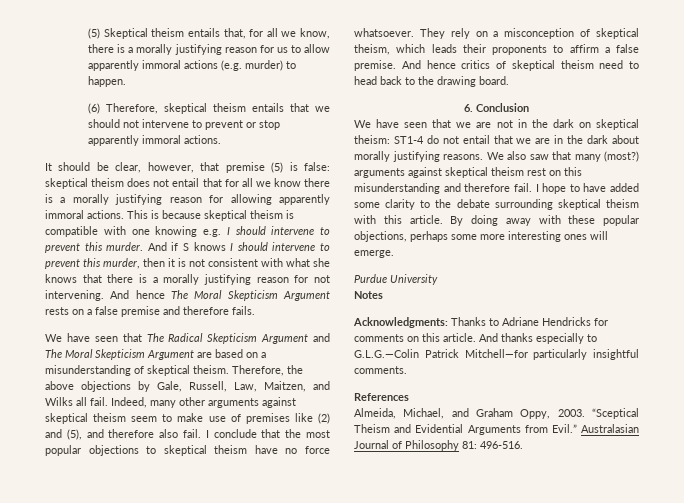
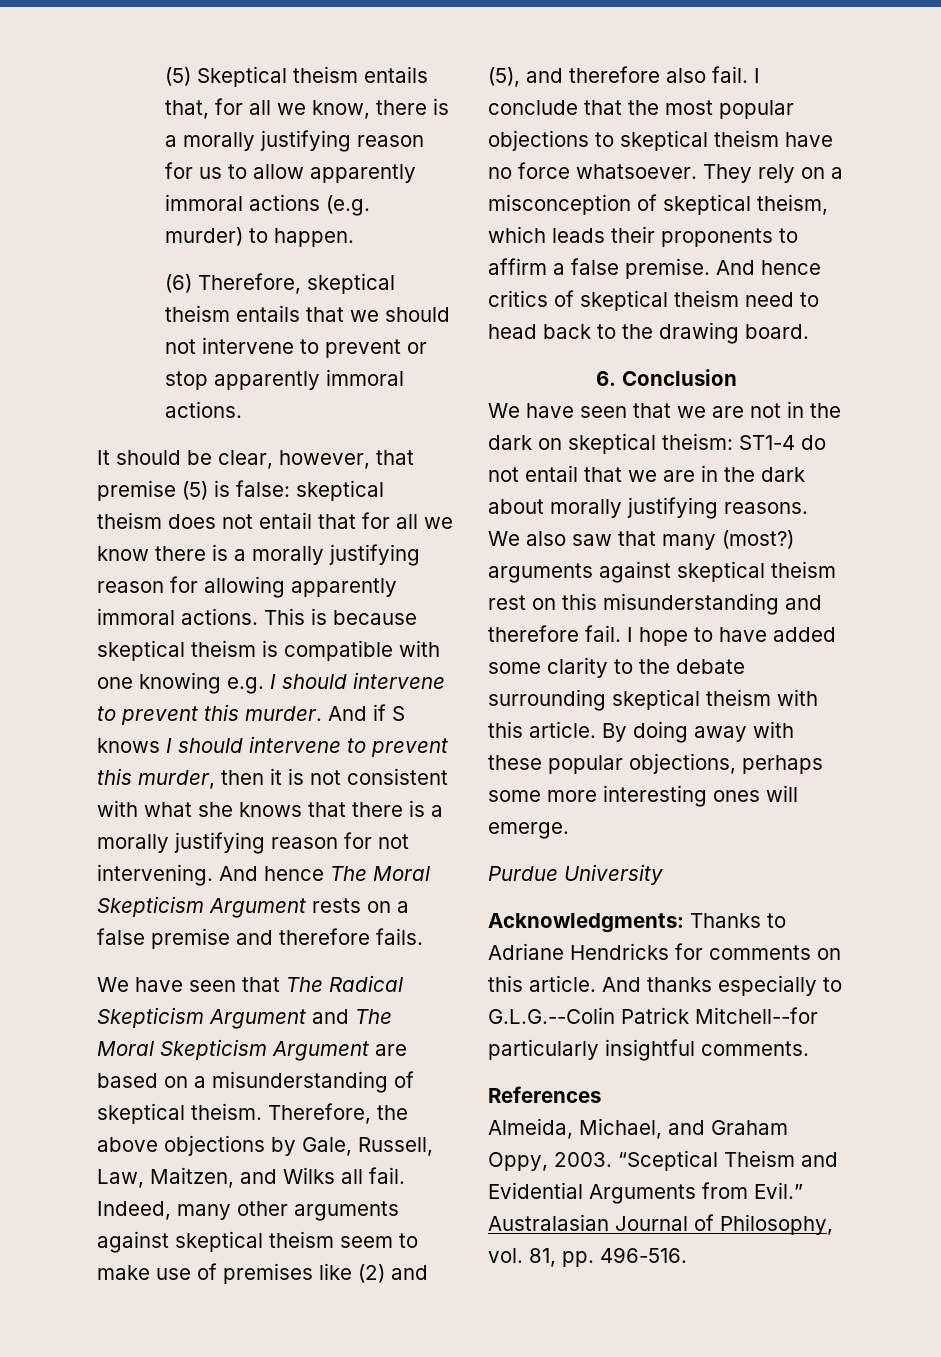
[354,291,383,299] // Notes -> (663, 874) none
[354,349,528,358] G.L.G.—Colin Patrick Mitchell—for -> [488,1007,818,1024] G.L.G.--Colin Patrick Mitchell--for
[405,440,477,451] Philosophy 81: -> [720,1214,833,1235] [488,1248,594,1267] Philosophy, vol. 81, pp.

